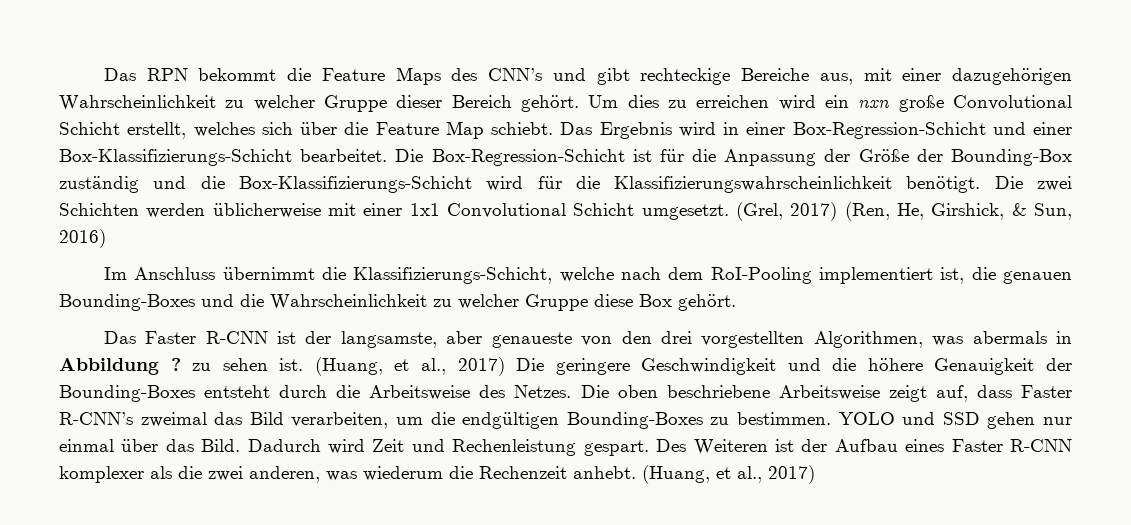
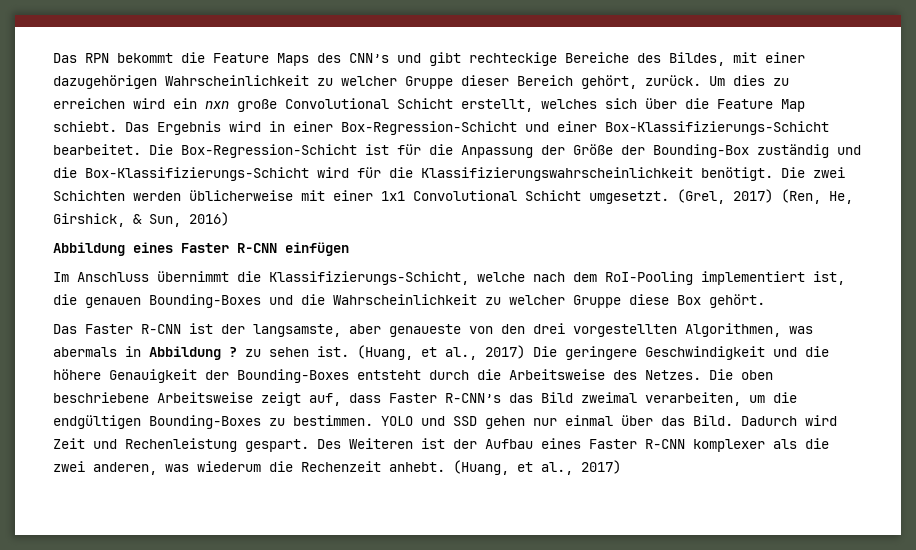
[819,73,853,85] aus, -> [637,52,725,66] des Bildes,
[521,95,579,112] gehört. -> [581,75,701,89] gehört, zurück.
(106, 238) none -> [53,242,349,256] // Abbildung eines Faster R-CNN einfügen
[140,412,207,427] zweimal -> (501, 398) none
(284, 418) none -> [581,392,637,403] zweimal

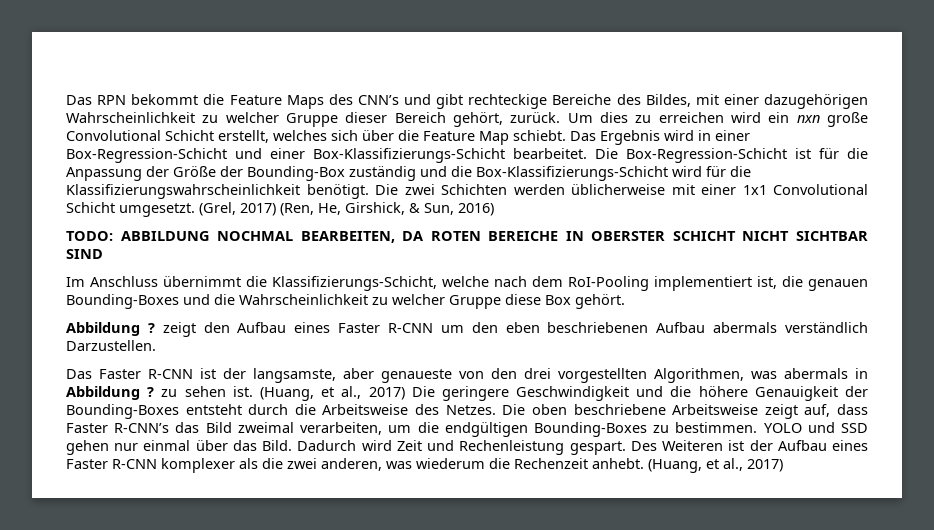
[53,242,349,256] Abbildung eines Faster R-CNN einfügen -> [66,231,868,243] [66,249,103,259] TODO: ABBILDUNG NOCHMAL BEARBEITEN, DA ROTEN BEREICHE IN OBERSTER SCHICHT NICHT SICHTBAR SIND
(765, 301) none -> [66,322,868,337] [66,340,156,351] // Abbildung ? zeigt den Aufbau eines Faster R-CNN um den eben beschriebenen Aufbau abermals verständlich Darzustellen.

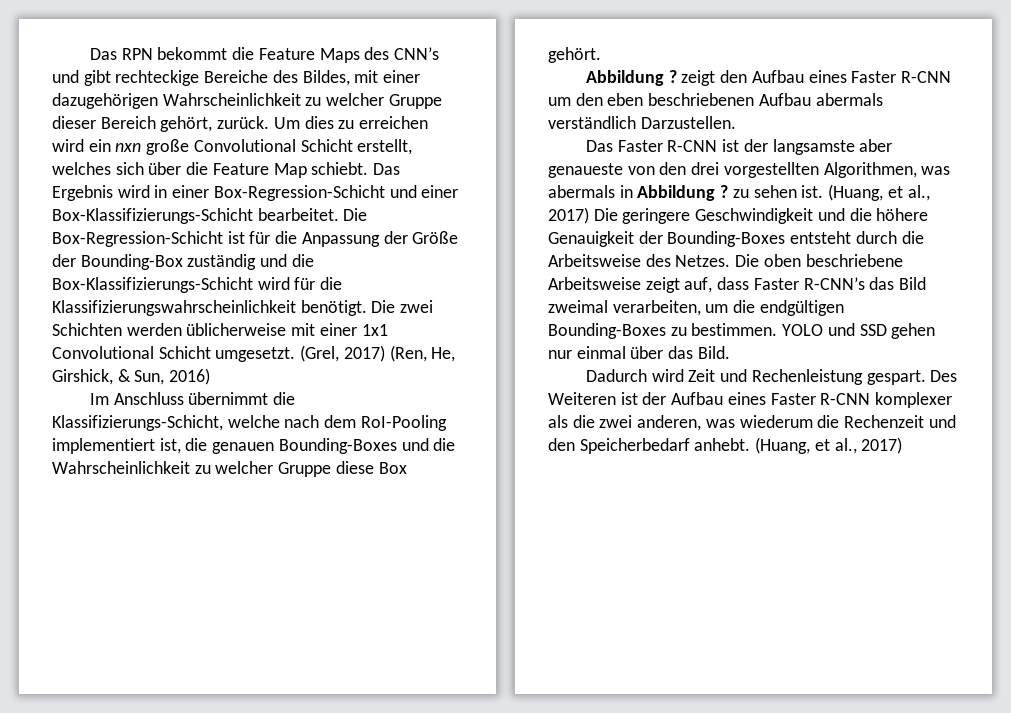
[66,231,868,243] [66,249,103,259] // TODO: ABBILDUNG NOCHMAL BEARBEITEN, DA ROTEN BEREICHE IN OBERSTER SCHICHT NICHT SICHTBAR SIND -> (211, 376) none
[253,368,336,383] langsamste, -> [772,139,855,155] langsamste
(293, 445) none -> (730, 352) //
(588, 463) none -> [928,415,956,428] [548,438,690,454] und den Speicherbedarf

